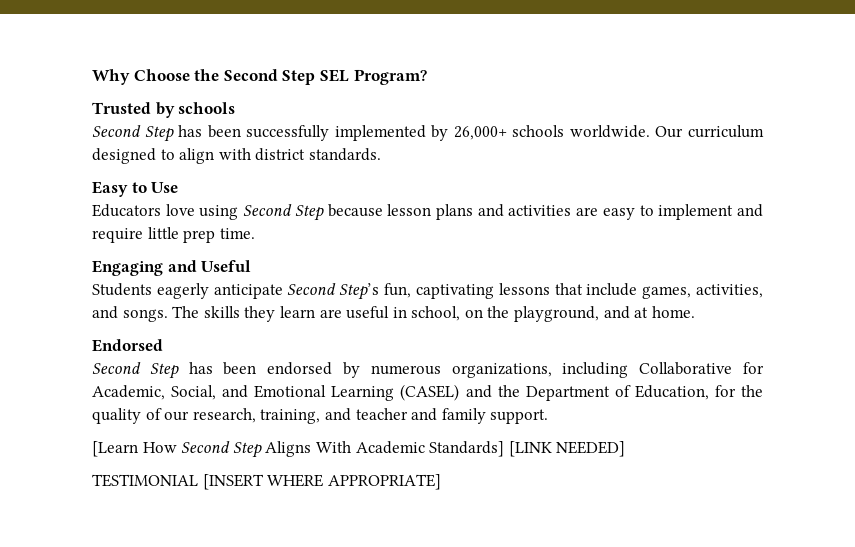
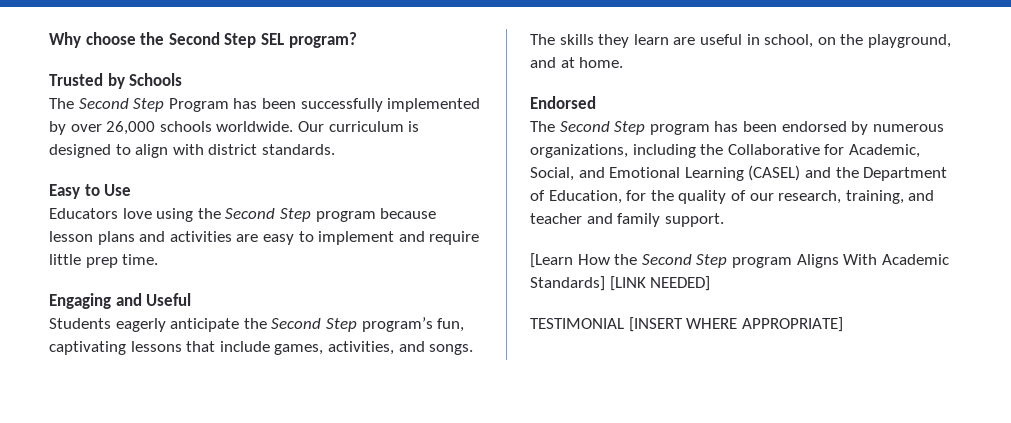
[133,69,190,81] Choose -> [85,32,136,45] choose
[353,69,427,85] Program? -> [288,32,357,48] program?
[178,102,236,114] [92,125,174,142] schools // Second Step -> [129,73,183,86] [49,98,229,112] Schools // The Second Step Program
[453,126,507,140] 26,000+ -> [70,121,156,135] over 26,000
(764, 131) none -> [408,121,420,132] is
[243,204,324,221] Second Step -> [197,208,376,222] the Second Step program
[287,283,380,300] Second Step’s -> [243,317,433,332] the Second Step program’s
[92,362,179,379] Second Step -> [530,121,710,135] The Second Step program
(629, 370) none -> [700,144,724,155] the
[181,441,262,458] Second Step -> [614,254,792,268] the Second Step program

